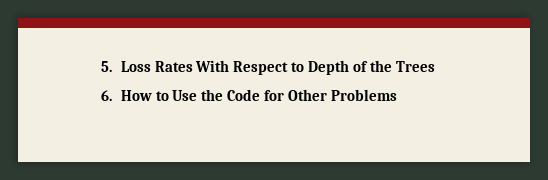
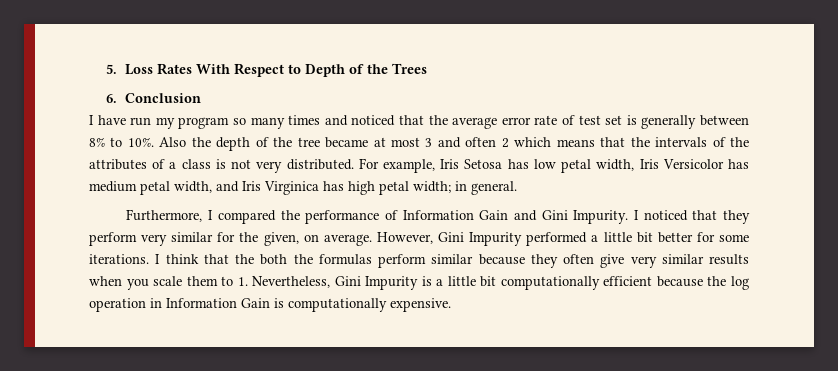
[120,89,398,101] How to Use the Code for Other Problems -> [124,93,201,103] [89,115,750,129] [89,137,749,151] [89,158,749,173] [89,181,517,195] [126,209,750,224] [89,232,750,246] [89,254,749,268] [89,276,749,290] [89,298,451,312] Conclusion // I have run my program so many times and noticed that the average error rate of test set is generally between 8% to 10%. Also the depth of the tree became at most 3 and often 2 which means that the intervals of the attributes of a class is not very distributed. For example, Iris Setosa has low petal width, Iris Versicolor has medium petal width, and Iris Virginica has high petal width; in general. // Furthermore, I compared the performance of Information Gain and Gini Impurity. I noticed that they perform very similar for the given, on average. However, Gini Impurity performed a little bit better for some iterations. I think that the both the formulas perform similar because they often give very similar results when you scale them to 1. Nevertheless, Gini Impurity is a little bit computationally efficient because the log operation in Information Gain is computationally expensive.

